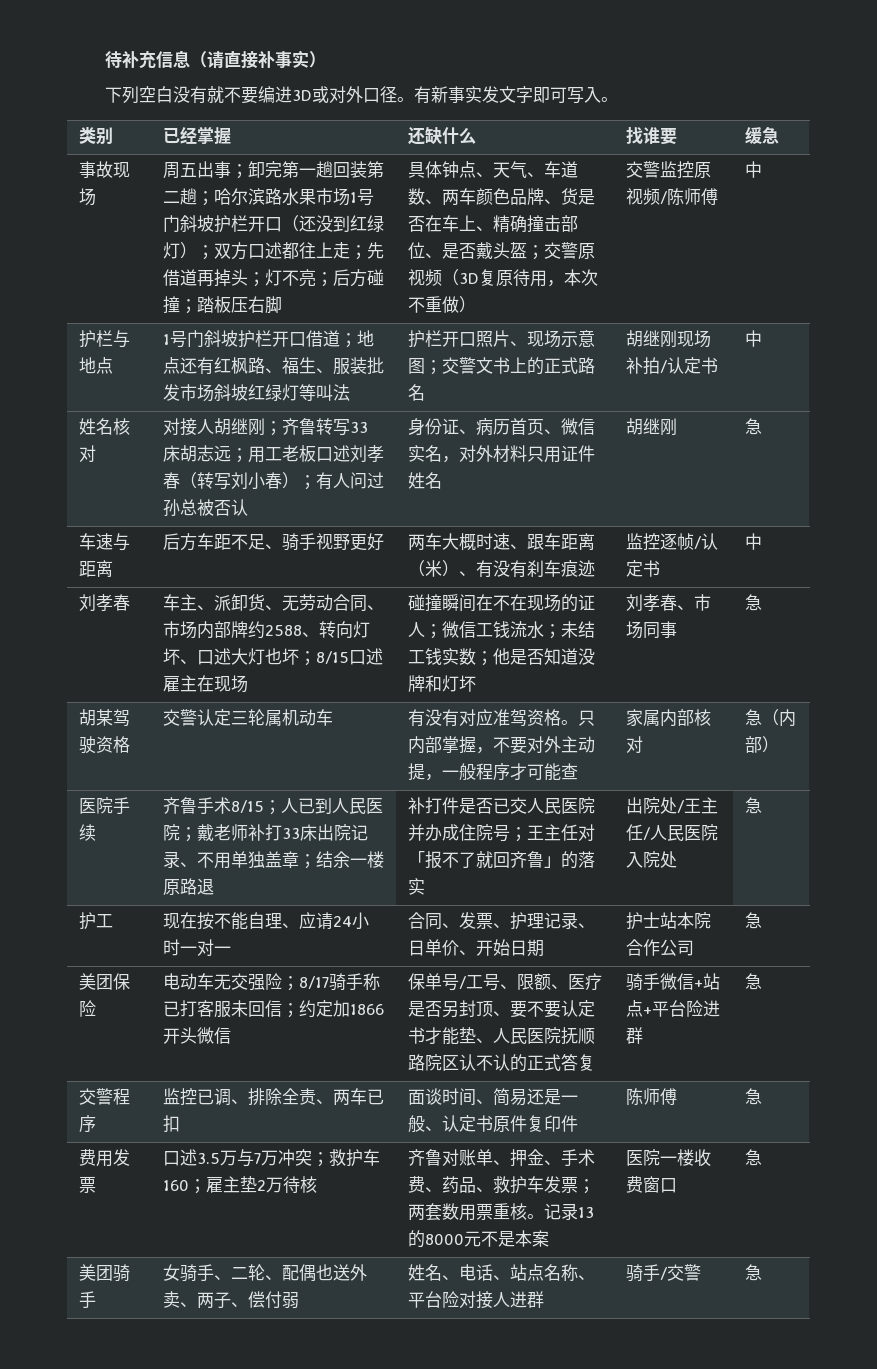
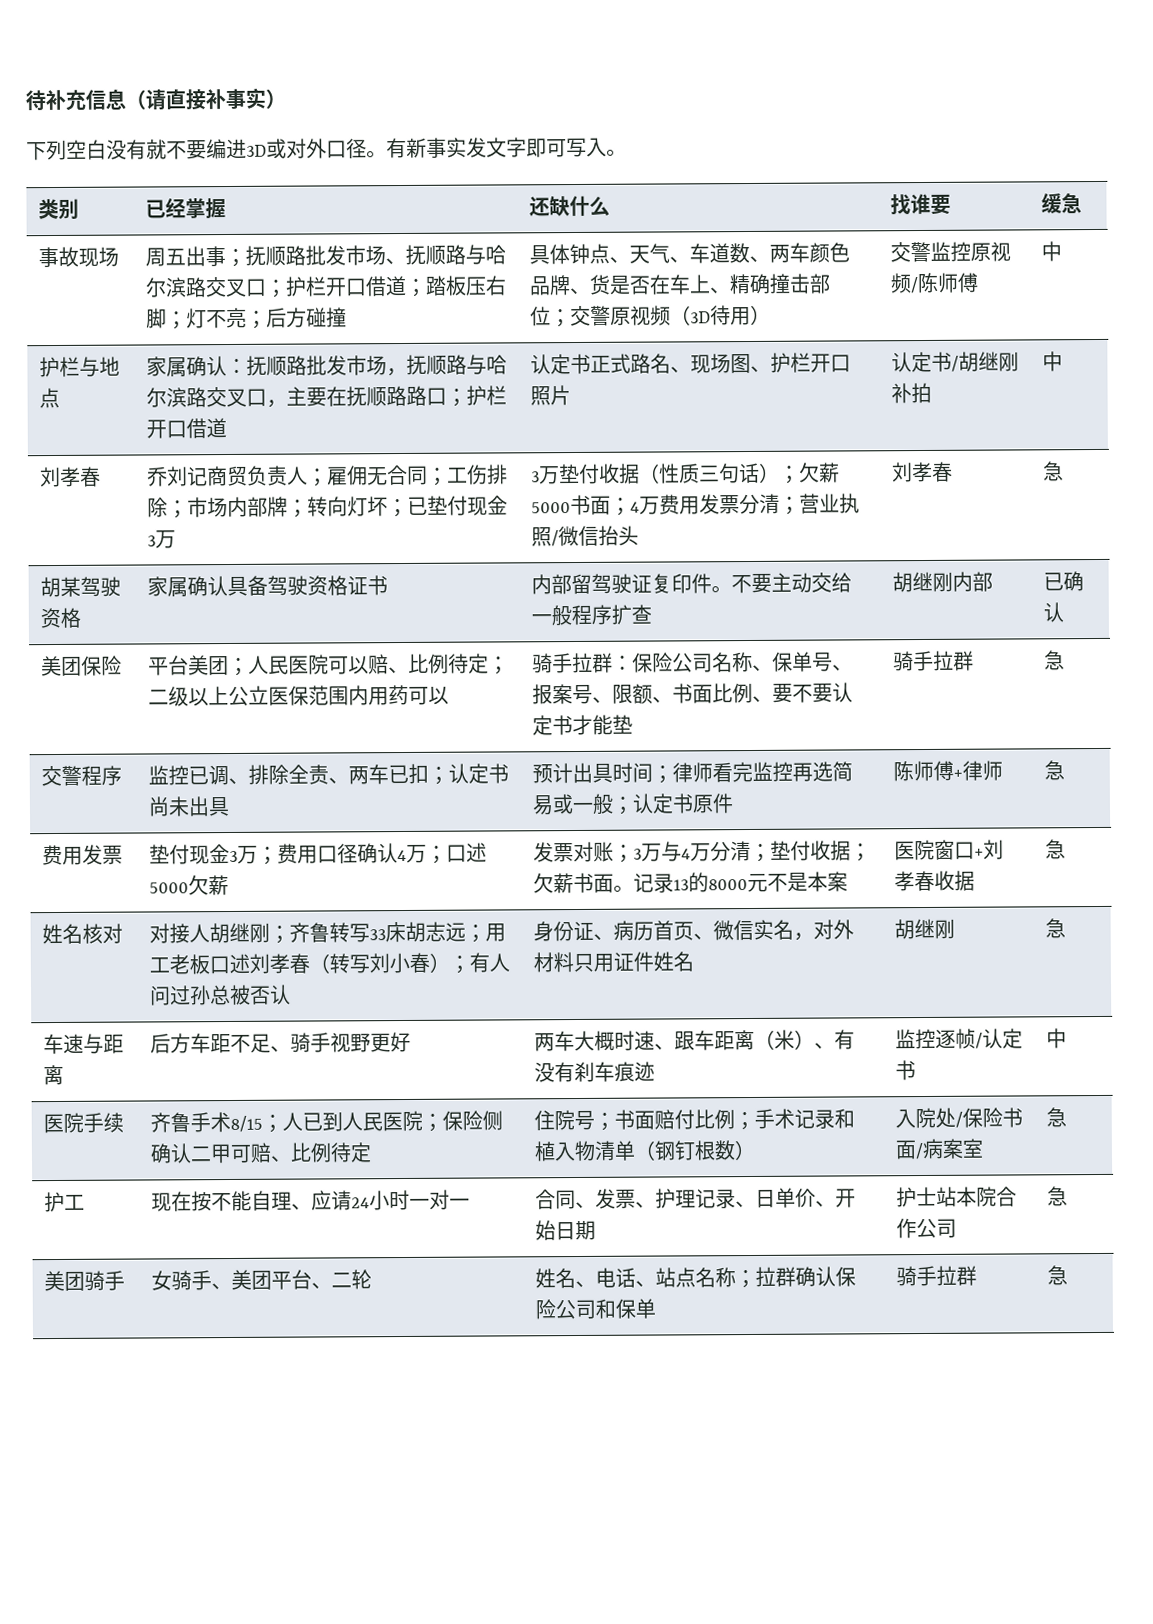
[248,161,385,178] [163,188,375,206] [163,215,385,233] [163,242,385,260] [163,269,249,287] 卸完第一趟回装第二趟；哈尔滨路水果市场1号门斜坡护栏开口（还没到红绿灯）；双方口述都往上走；先借道再掉头 -> [244,244,506,266] [144,275,507,298] [145,308,167,329] 抚顺路批发市场、抚顺路与哈尔滨路交叉口；护栏开口借道；踏板压右脚
[180,296,283,314] ；踏板压右脚 -> (347, 317) none
[425,242,528,259] 、是否戴头盔 -> (551, 316) none
[479,269,599,287] [408,296,460,313] 复原待用，本次不重做 -> [709,305,751,326] 待用
[163,330,375,348] [163,357,385,375] [163,384,351,402] [408,330,596,348] [408,357,596,375] [408,384,426,401] [626,330,712,348] [626,357,719,375] [745,330,763,347] 1号门斜坡护栏开口借道；地点还有红枫路、福生、服装批发市场斜坡红绿灯等叫法 | 护栏开口照片、现场示意图；交警文书上的正式路名 | 胡继刚现场补拍/认定书 | 中 -> [145,354,507,378] [145,385,507,408] [145,418,227,439] [529,352,851,375] [529,385,571,406] [890,351,1019,373] [890,382,932,404] [1041,351,1063,372] [39,466,101,488] [146,464,508,487] [146,495,508,519] [146,530,176,549] [530,462,840,485] [530,493,860,516] [530,525,639,547] [890,461,953,483] [1041,461,1064,482] [39,576,121,598] [39,607,81,629] [146,575,388,598] [530,572,852,595] [530,604,652,626] [891,571,993,593] [1042,571,1084,592] [1042,602,1064,623] [40,655,122,677] [147,653,509,677] [147,684,449,707] [531,651,853,674] [531,682,853,705] [531,714,633,736] [892,650,974,672] [1043,650,1065,671] [40,765,122,787] [147,763,509,786] [147,796,230,817] [531,761,853,784] [531,793,734,816] [892,760,1003,782] [1043,760,1065,781] [41,844,123,866] [148,842,487,865] [148,875,229,896] [532,840,871,863] [532,871,848,894] [893,839,1004,861] [893,870,975,892] [1044,839,1066,860] 家属确认：抚顺路批发市场，抚顺路与哈尔滨路交叉口，主要在抚顺路路口；护栏开口借道 | 认定书正式路名、现场图、护栏开口照片 | 认定书/胡继刚补拍 | 中 // 刘孝春 | 乔刘记商贸负责人；雇佣无合同；工伤排除；市场内部牌；转向灯坏；已垫付现金3万 | 3万垫付收据（性质三句话）；欠薪5000书面；4万费用发票分清；营业执照/微信抬头 | 刘孝春 | 急 // 胡某驾驶资格 | 家属确认具备驾驶资格证书 | 内部留驾驶证复印件。不要主动交给一般程序扩查 | 胡继刚内部 | 已确认 // 美团保险 | 平台美团；人民医院可以赔、比例待定；二级以上公立医保范围内用药可以 | 骑手拉群：保险公司名称、保单号、报案号、限额、书面比例、要不要认定书才能垫 | 骑手拉群 | 急 // 交警程序 | 监控已调、排除全责、两车已扣；认定书尚未出具 | 预计出具时间；律师看完监控再选简易或一般；认定书原件 | 陈师傅+律师 | 急 // 费用发票 | 垫付现金3万；费用口径确认4万；口述5000欠薪 | 发票对账；3万与4万分清；垫付收据；欠薪书面。记录13的8000元不是本案 | 医院窗口+刘孝春收据 | 急
[79,594,131,611] [163,594,385,612] [163,621,371,639] [163,648,384,666] [163,675,249,693] [408,594,596,612] [408,621,596,639] [408,648,596,666] [408,675,477,692] [626,594,712,611] [626,621,678,639] [745,594,763,611] [79,709,131,727] [79,736,131,754] [163,709,334,726] [408,709,596,727] [408,736,596,754] [408,763,579,781] [626,709,712,727] [626,736,644,753] [745,709,797,727] [745,736,780,753] // 刘孝春 | 车主、派卸货、无劳动合同、市场内部牌约2588、转向灯坏、口述大灯也坏；8/15口述雇主在现场 | 碰撞瞬间在不在现场的证人；微信工钱流水；未结工钱实数；他是否知道没牌和灯坏 | 刘孝春、市场同事 | 急 // 胡某驾驶资格 | 交警认定三轮属机动车 | 有没有对应准驾资格。只内部掌握，不要对外主动提，一般程序才可能查 | 家属内部核对 | 急（内部） -> (1067, 1038) none
[197,824,369,841] [163,851,385,869] [163,878,215,895] [408,797,596,815] [408,824,596,842] [408,851,596,869] [408,878,426,895] [626,797,719,814] [626,824,719,842] [626,851,678,868] 戴老师补打33床出院记录、不用单独盖章；结余一楼原路退 | 补打件是否已交人民医院并办成住院号；王主任对「报不了就回齐鲁」的落实 | 出院处/王主任/人民医院入院处 -> [441,1110,503,1131] [149,1142,372,1164] [533,1108,855,1131] [533,1139,756,1162] [894,1107,1023,1129] [894,1138,983,1160] 保险侧确认二甲可赔、比例待定 | 住院号；书面赔付比例；手术记录和植入物清单（钢钉根数） | 入院处/保险书面/病案室
[79,973,131,990] [79,1000,97,1017] [163,973,381,991] [163,1000,385,1018] [163,1027,232,1044] [408,973,603,991] [408,1000,596,1018] [408,1027,596,1045] [408,1053,596,1072] [626,973,721,991] [626,1000,721,1017] [626,1027,644,1044] [745,973,763,990] [79,1088,131,1105] [79,1115,97,1133] [163,1088,385,1106] [163,1115,181,1133] [408,1088,579,1106] [408,1115,579,1132] [626,1088,678,1106] [745,1088,763,1105] [79,1149,131,1167] [79,1176,97,1193] [163,1149,381,1167] [163,1176,318,1194] [408,1149,596,1167] [408,1176,596,1194] [408,1203,595,1221] [408,1230,550,1248] [626,1149,712,1167] [626,1176,678,1193] [745,1149,763,1166] // 美团保险 | 电动车无交强险；8/17骑手称已打客服未回信；约定加1866开头微信 | 保单号/工号、限额、医疗是否另封顶、要不要认定书才能垫、人民医院抚顺路院区认不认的正式答复 | 骑手微信+站点+平台险进群 | 急 // 交警程序 | 监控已调、排除全责、两车已扣 | 面谈时间、简易还是一般、认定书原件复印件 | 陈师傅 | 急 // 费用发票 | 口述3.5万与7万冲突；救护车160；雇主垫2万待核 | 齐鲁对账单、押金、手术费、药品、救护车发票；两套数用票重核。记录13的8000元不是本案 | 医院一楼收费窗口 | 急 -> (1068, 1196) none
(232, 1277) none -> [230,1269,332,1290] 美团平台、
[265,1264,368,1282] [163,1291,300,1309] 、配偶也送外卖、两子、偿付弱 -> (372, 1279) none
[578,1275,596,1280] [408,1291,545,1309] [626,1264,702,1282] 、平台险对接人进群 | 骑手/交警 -> [734,1266,856,1289] [534,1298,656,1320] [895,1265,977,1287] ；拉群确认保险公司和保单 | 骑手拉群

